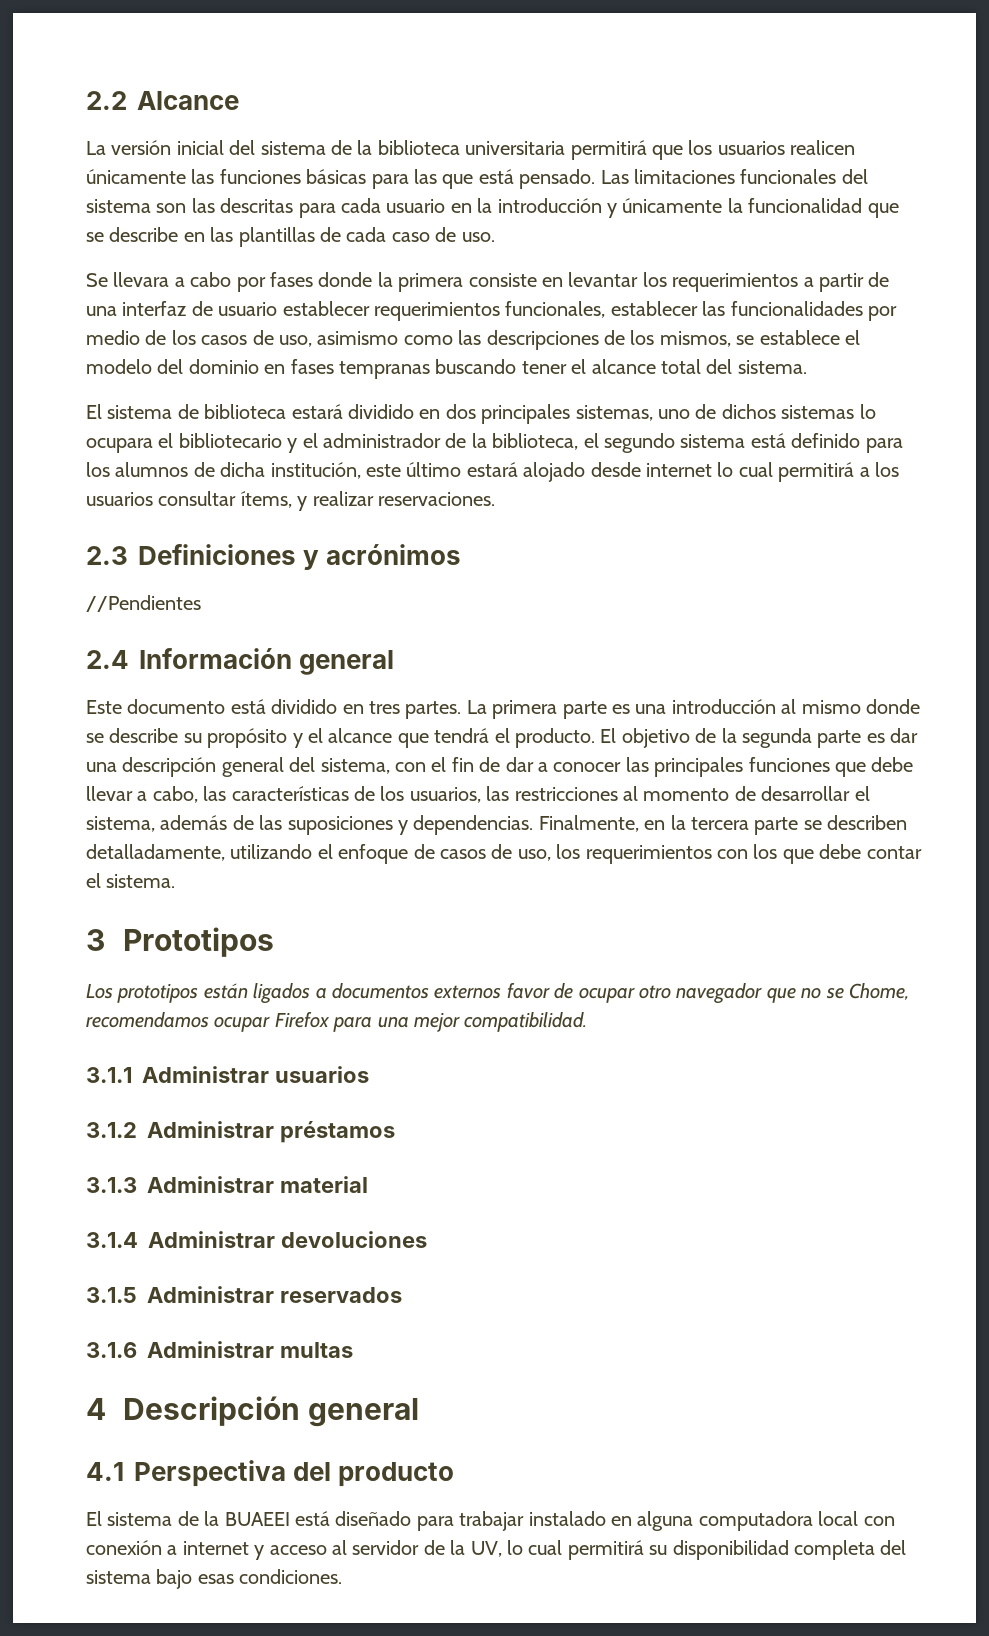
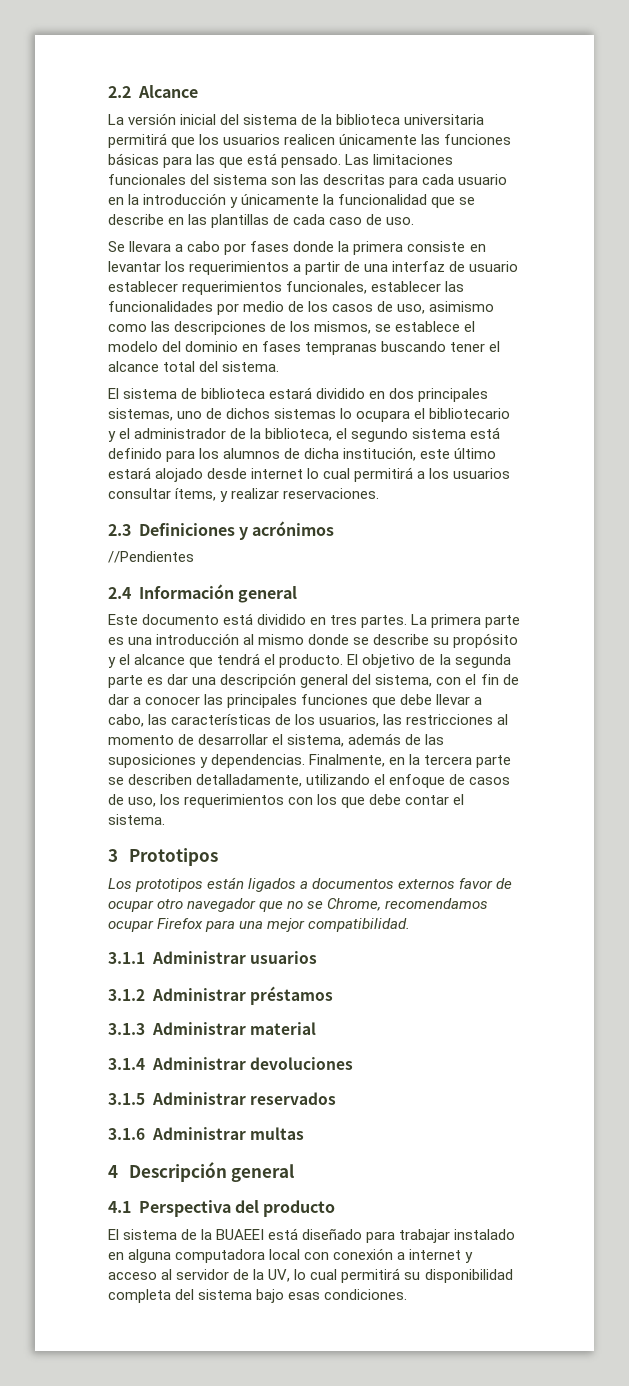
[848,983,909,1001] Chome, -> [327,898,382,911] Chrome,

